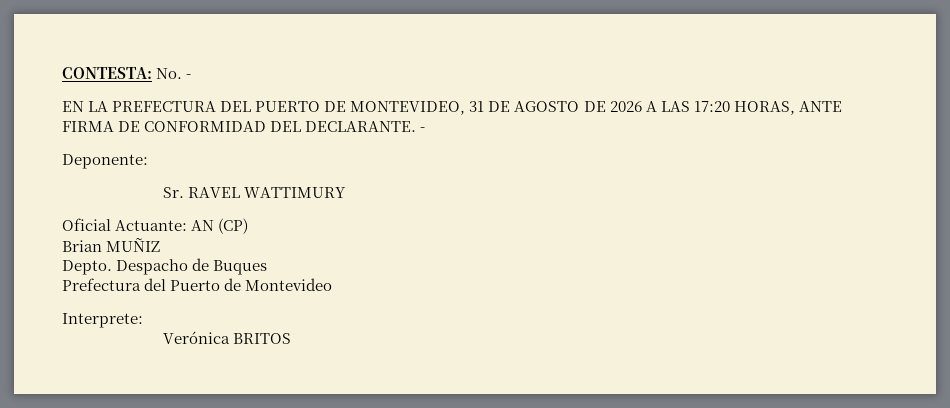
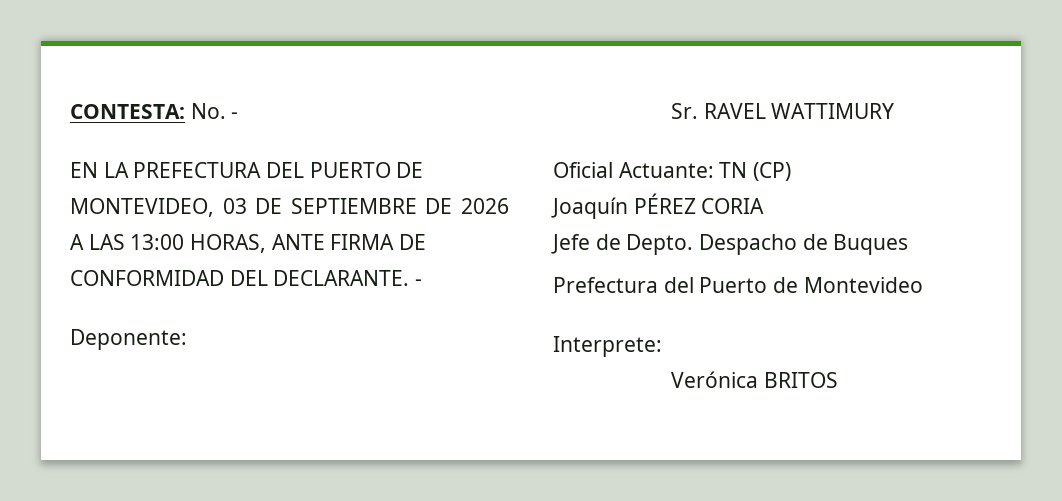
[469,101,580,112] 31 DE AGOSTO -> [222,198,417,214] 03 DE SEPTIEMBRE
[693,101,730,112] 17:20 -> [130,234,185,250] 13:00
[191,220,215,231] AN -> [719,162,748,178] TN
[62,238,161,252] Brian MUÑIZ // -> [551,193,765,219] [551,234,621,254] Joaquín PÉREZ CORIA // Jefe de

